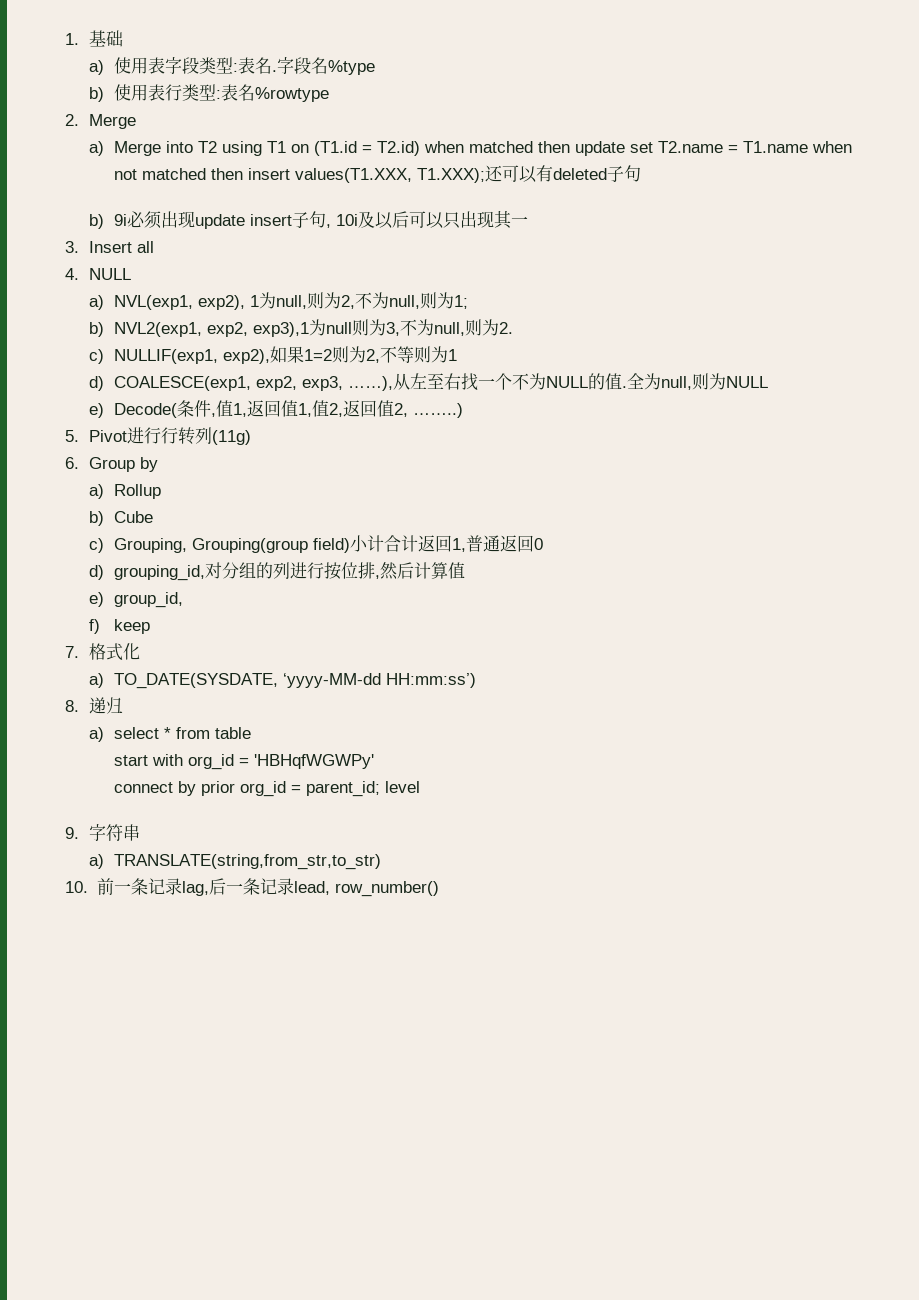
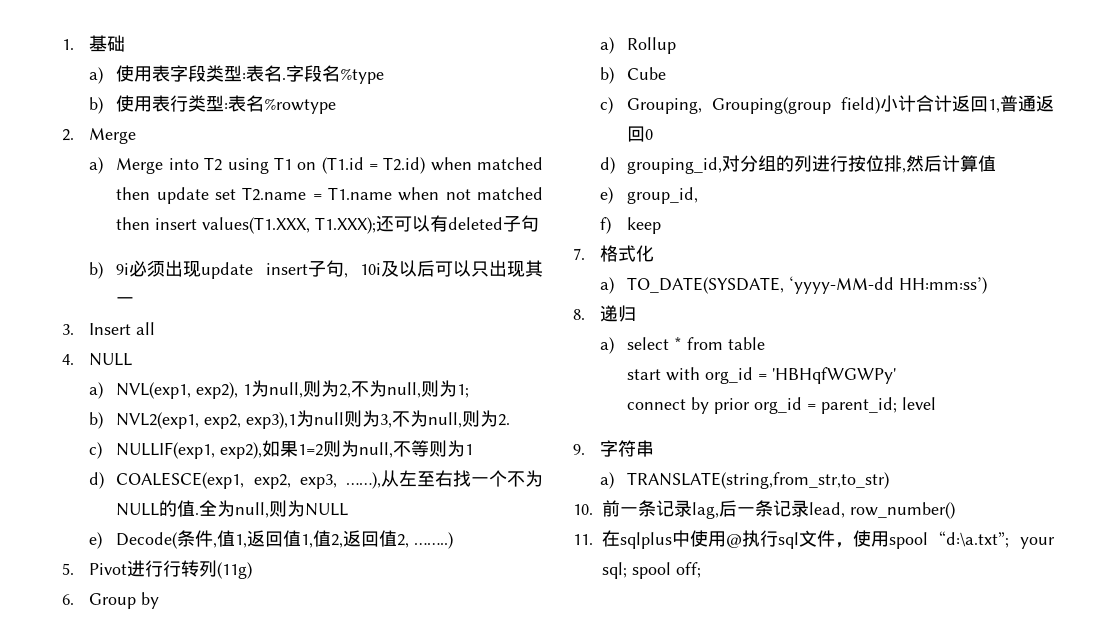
[365,349,380,363] 2, -> [359,442,394,458] null,
(439, 889) none -> [573,530,1055,549] [602,562,701,579] // 11.在sqlplus中使用@执行sql文件，使用spool “d:\a.txt”; your sql; spool off;

